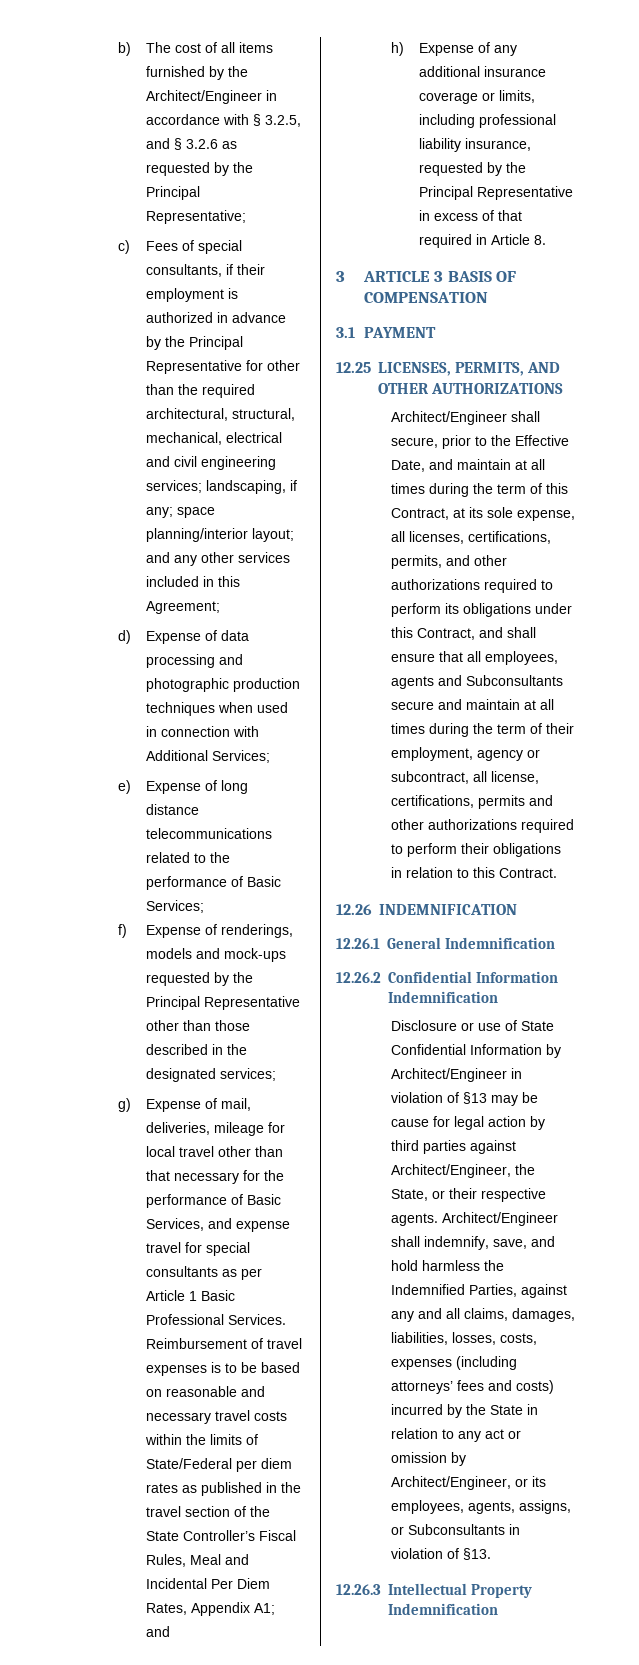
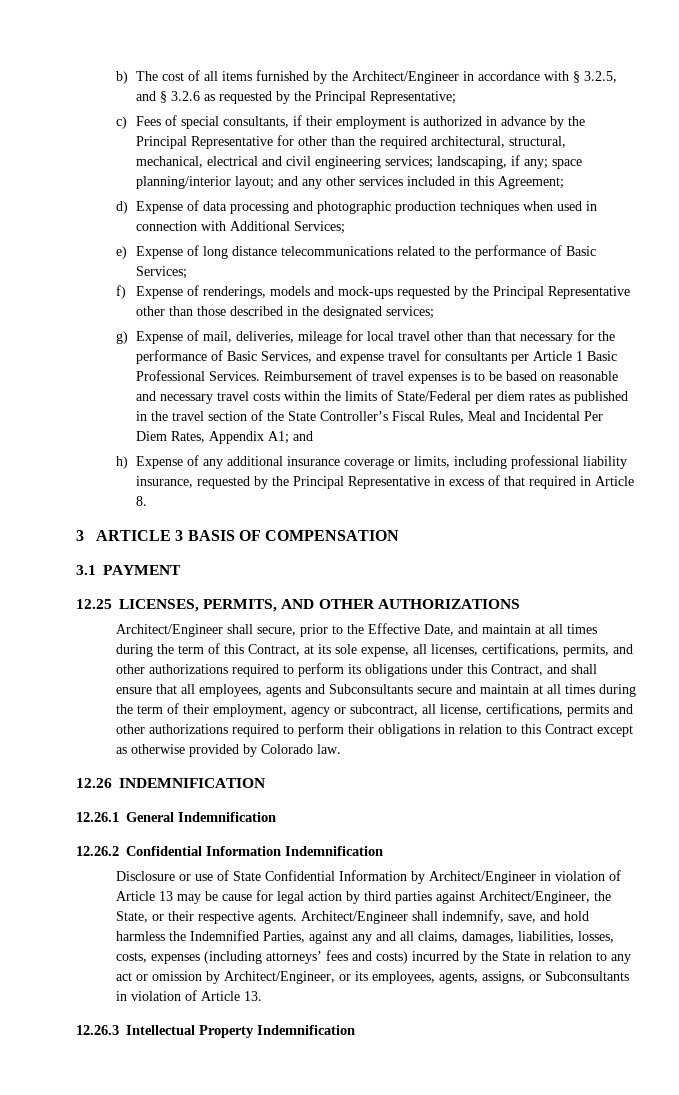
[206,1242,251,1256] [146,1266,238,1277] special consultants as -> [445,351,508,361] consultants
[499,868,558,878] Contract. -> [545,724,634,737] [116,744,342,757] Contract except as otherwise provided by Colorado law.
[463,1092,488,1104] §13 -> [116,891,174,901] Article 13
[463,1548,492,1560] §13. -> [201,991,263,1001] Article 13.

